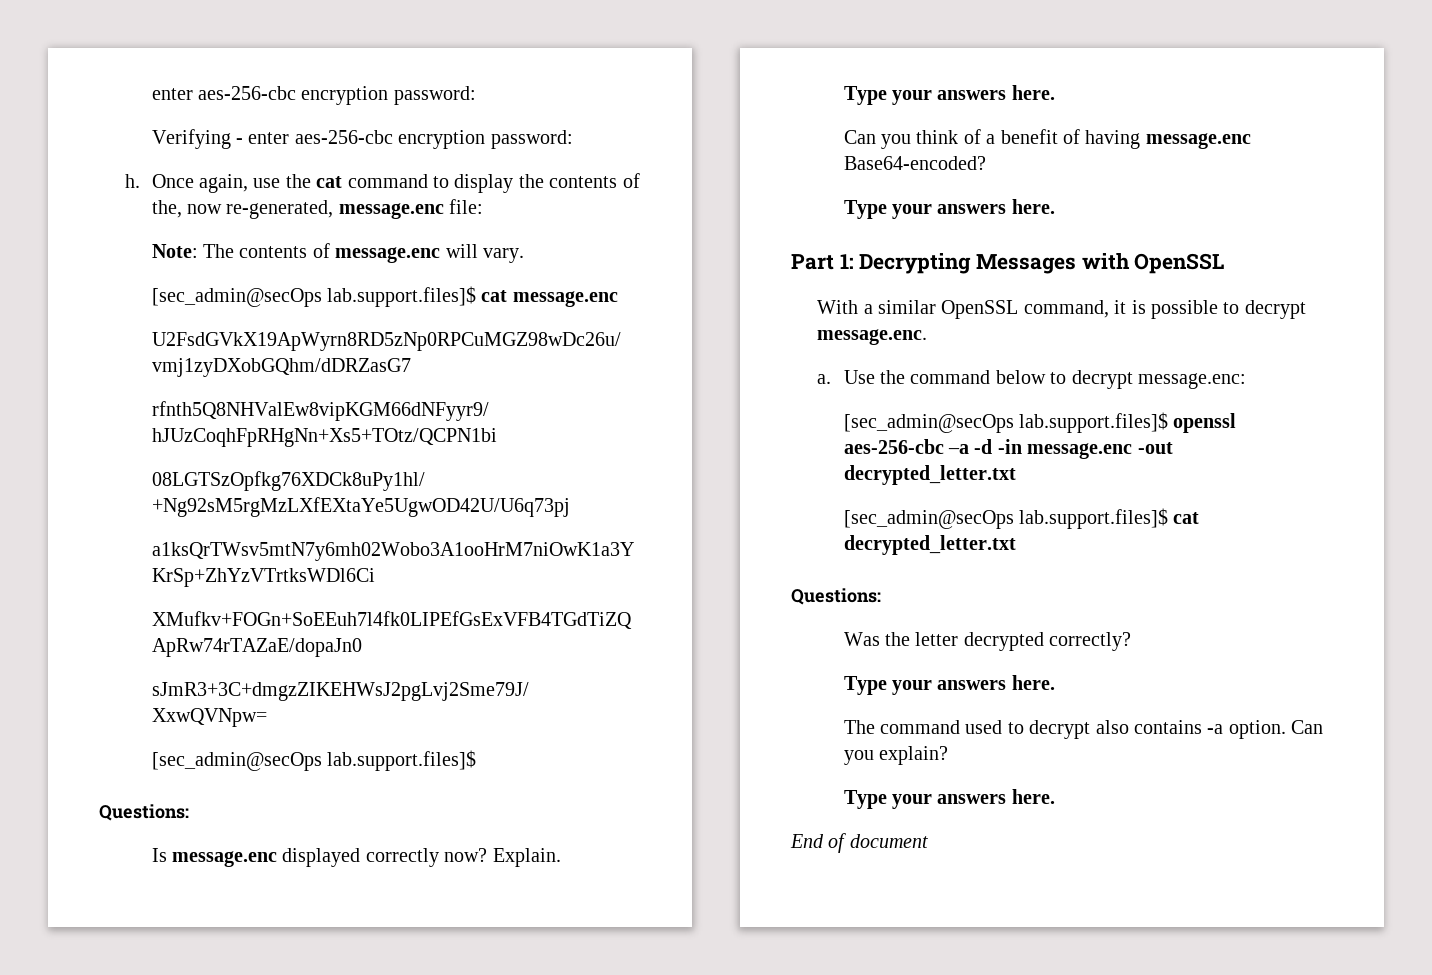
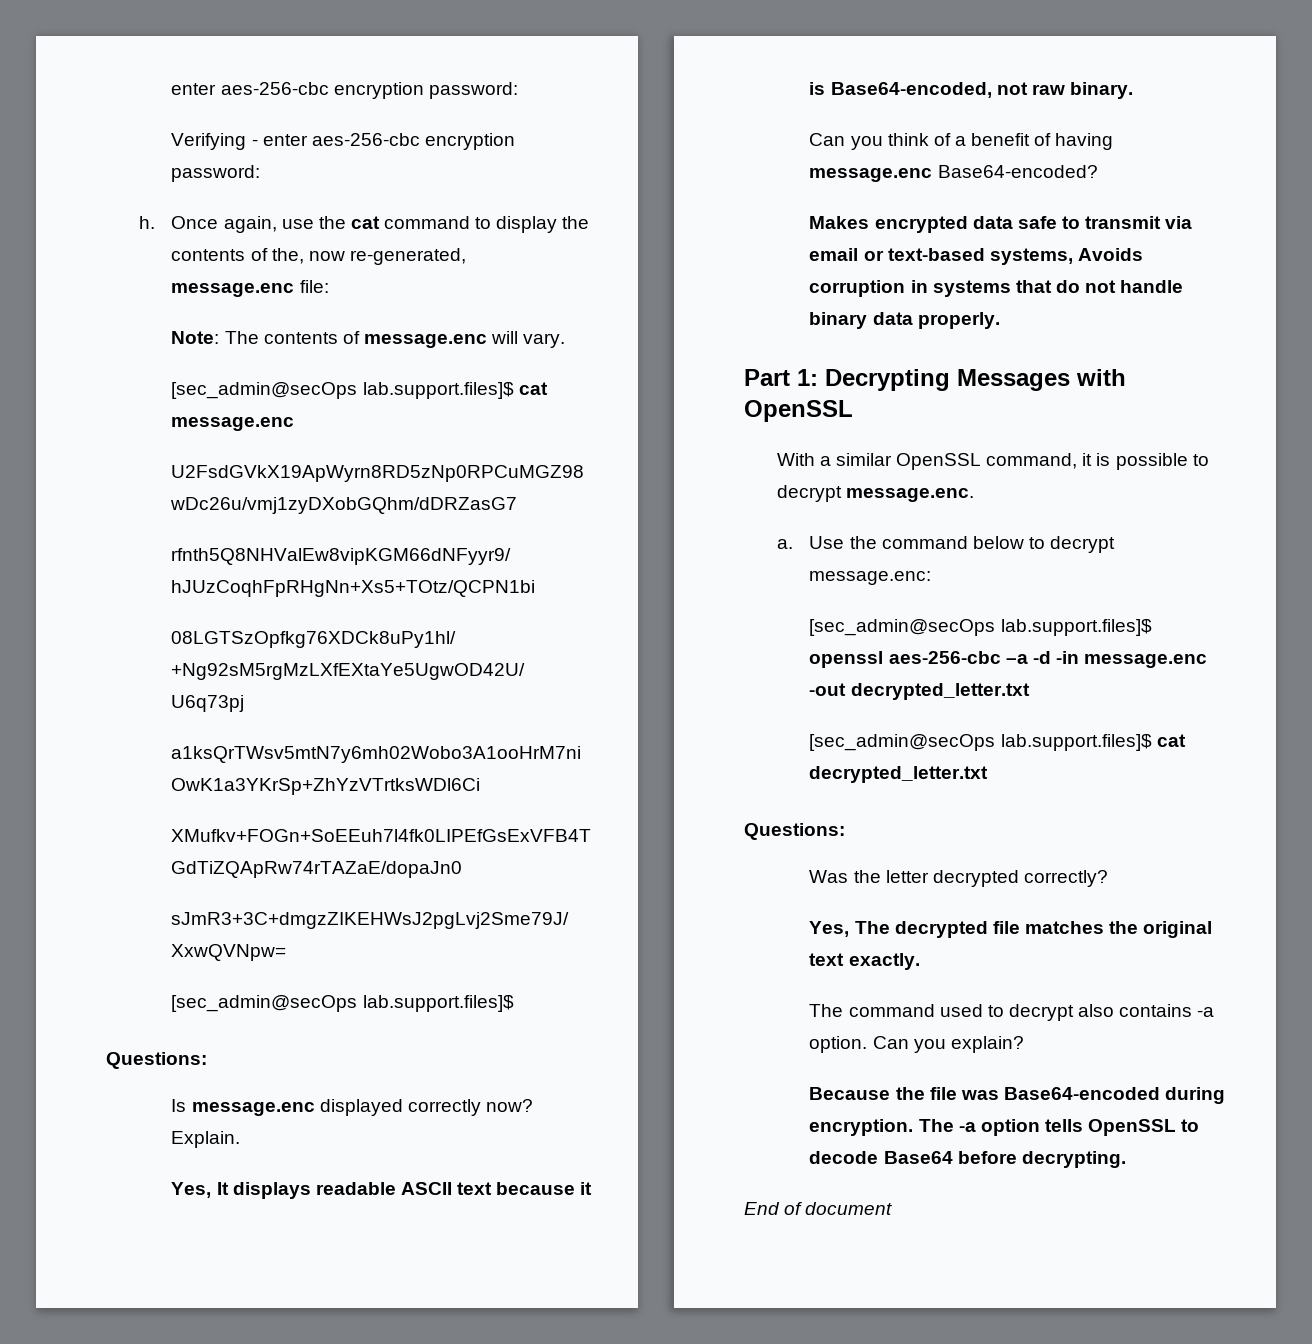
[843,85,1055,105] Type your answers here. -> [171,1182,593,1199] [809,82,1133,99] Yes, It displays readable ASCII text because it is Base64-encoded, not raw binary.
[843,199,1055,219] Type your answers here. -> [809,216,1193,233] [809,248,1143,265] [809,280,1184,297] [809,312,1000,329] Makes encrypted data safe to transmit via email or text-based systems, Avoids corruption in systems that do not handle binary data properly.
[843,675,1055,695] Type your answers here. -> [809,921,1213,938] [809,953,920,970] Yes, The decrypted file matches the original text exactly.
[843,789,1055,809] Type your answers here. -> [809,1087,1226,1104] [809,1119,1200,1136] [809,1151,1126,1168] Because the file was Base64-encoded during encryption. The -a option tells OpenSSL to decode Base64 before decrypting.

